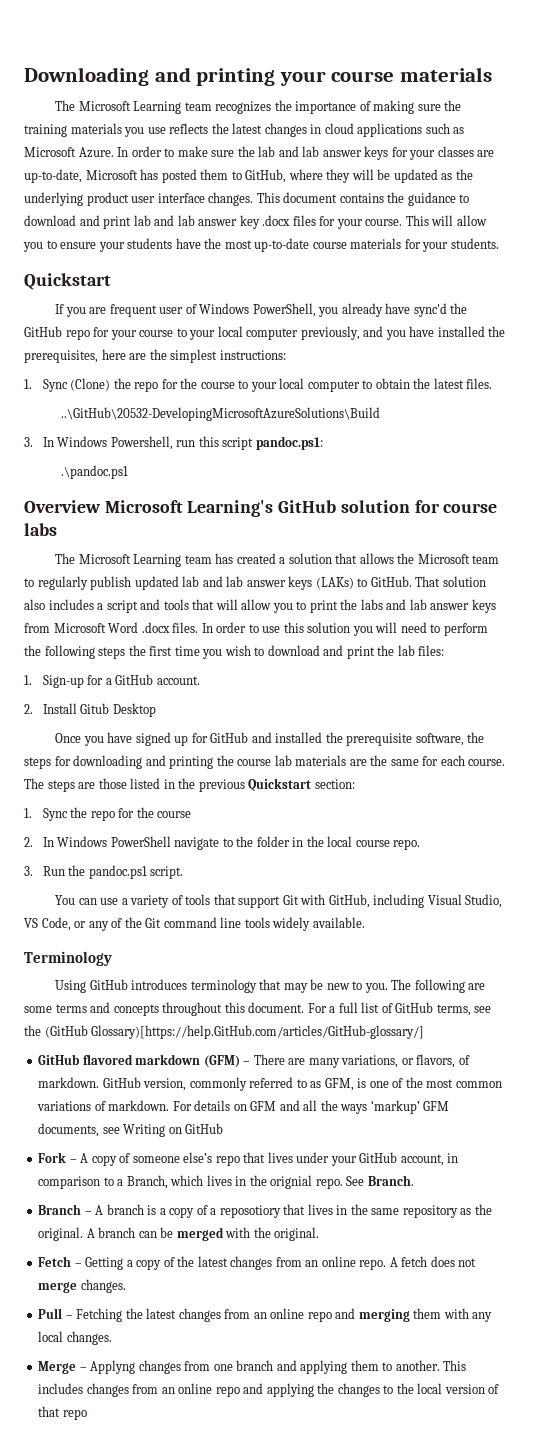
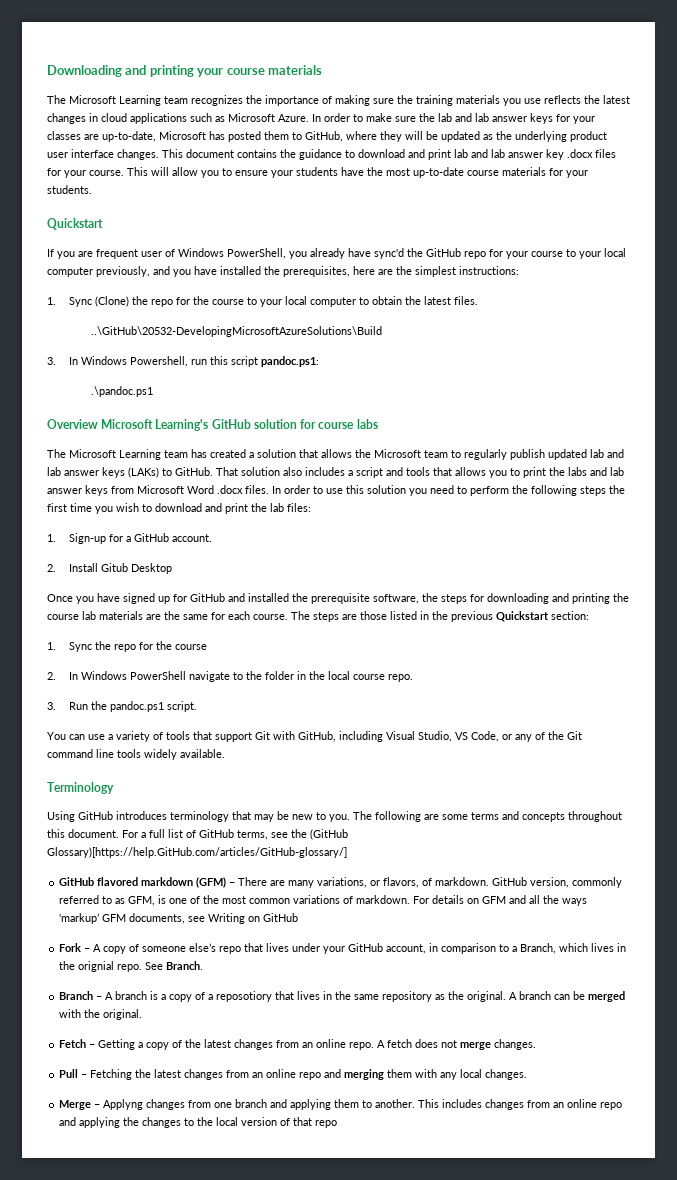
[215,599,272,610] will allow -> [455,467,486,476] allows
[375,622,398,633] will -> (427, 492) none

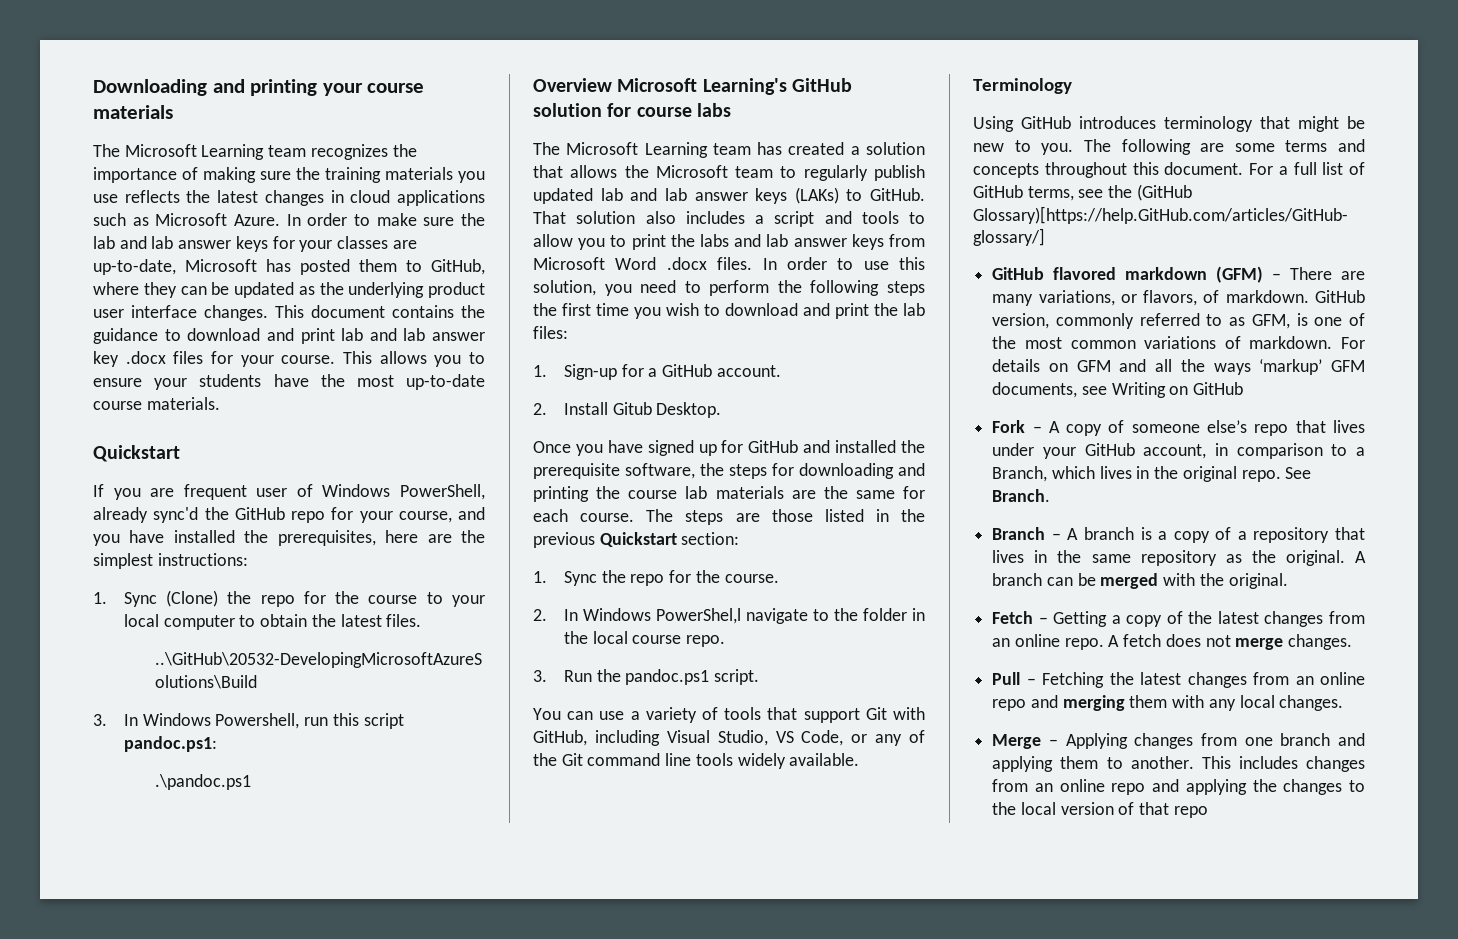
[405,131,423,140] will -> [180,286,207,295] can
[151,167,198,176] will allow -> [379,351,427,364] allows
[502,167,588,178] [47,185,92,194] materials for your students. -> [146,397,220,410] materials.
[289,248,371,259] you already have -> [93,507,148,523] already
[531,248,626,259] [47,266,150,277] course to your local computer previously, -> [398,511,452,523] course,
[433,467,486,476] that allows -> [909,212,925,224] [533,234,573,247] to allow
[367,485,406,494] solution -> [533,280,596,296] solution,
[130,563,172,574] Desktop -> [656,402,722,418] Desktop.
[174,644,207,650] course -> [724,574,779,583] course.
[129,671,186,680] PowerShell -> [655,608,741,624] PowerShel,l
[254,814,274,822] may -> [1298,116,1339,132] might
[78,961,115,972] orignial -> [1182,466,1237,482] original
[216,991,273,1002] reposotiory -> [1253,527,1330,543] repository
[103,1099,144,1110] Applyng -> [1065,733,1128,749] Applying

